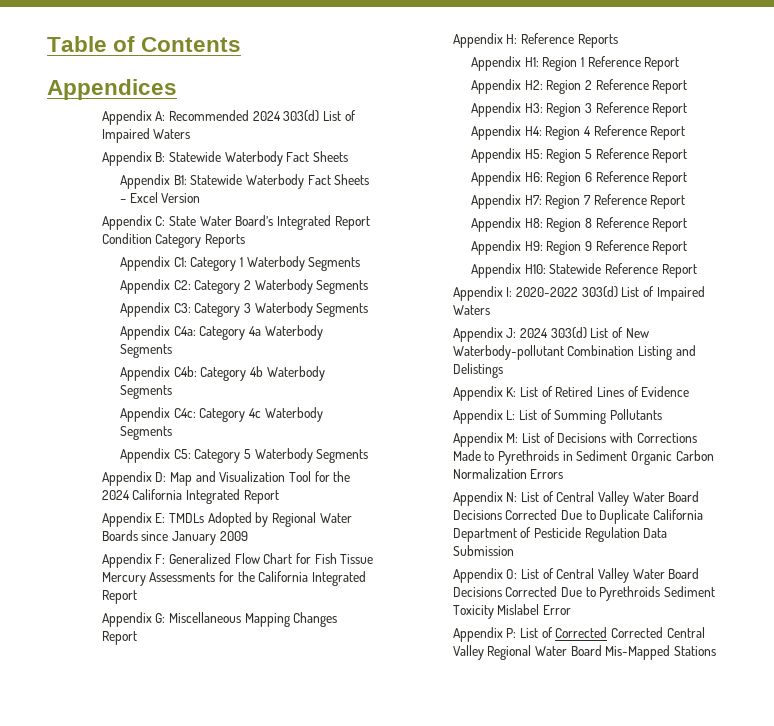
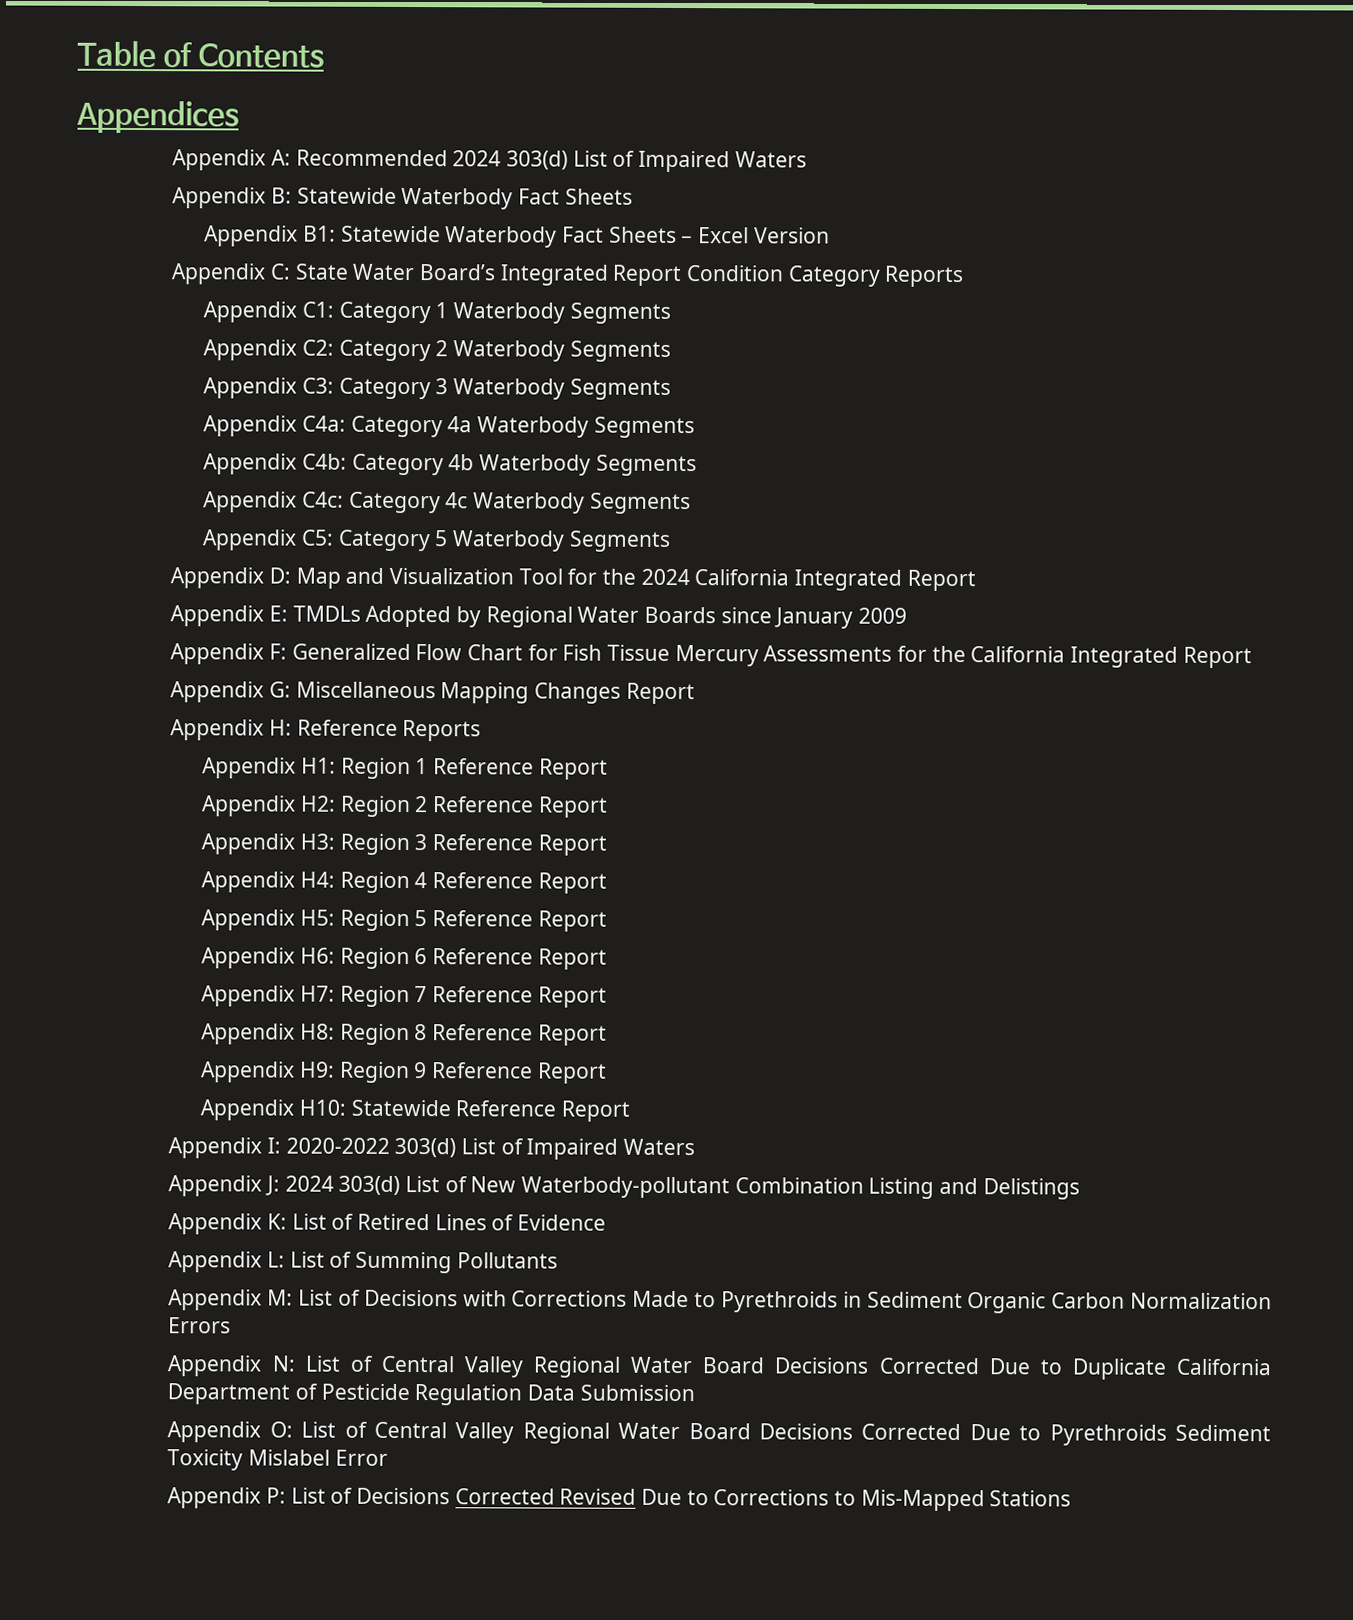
(630, 498) none -> [533,1356,621,1378] Regional
(630, 575) none -> [522,1422,610,1444] Regional
[555,627,705,638] [452,645,602,660] Corrected Corrected Central Valley Regional Water Board -> [356,1487,857,1506] Decisions Corrected Revised Due to Corrections to

